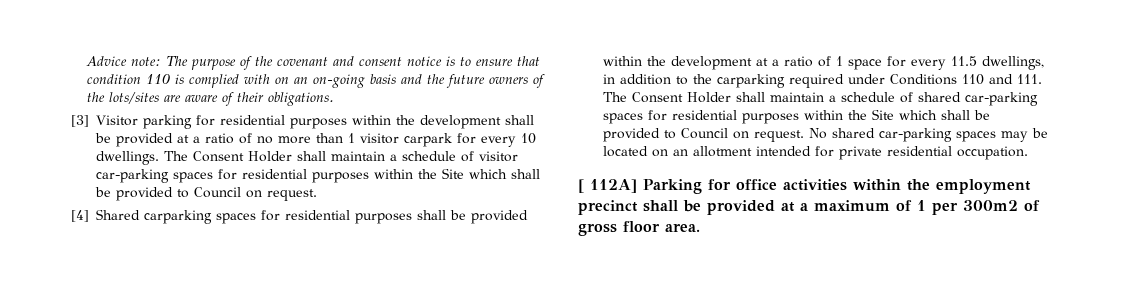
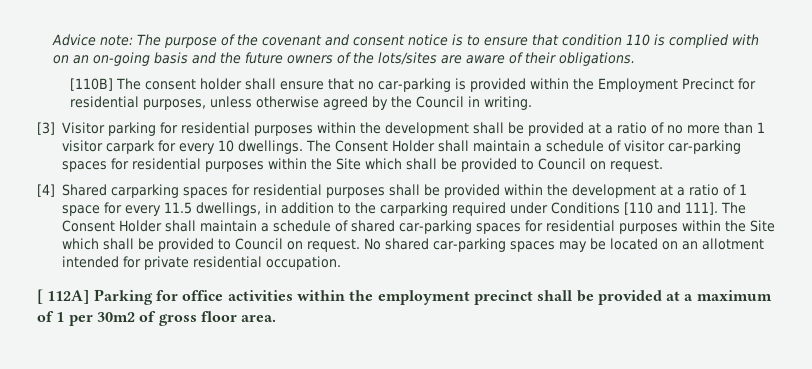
(334, 99) none -> [69,78,756,92] [69,96,532,110] // [110B] The consent holder shall ensure that no car-parking is provided within the Employment Precinct for residential purposes, unless otherwise agreed by the Council in writing.
[962,74,1042,85] 110 and 111. -> [623,202,718,215] [110 and 111].
[963,200,1018,211] 300m2 -> [96,312,135,322] 30m2

